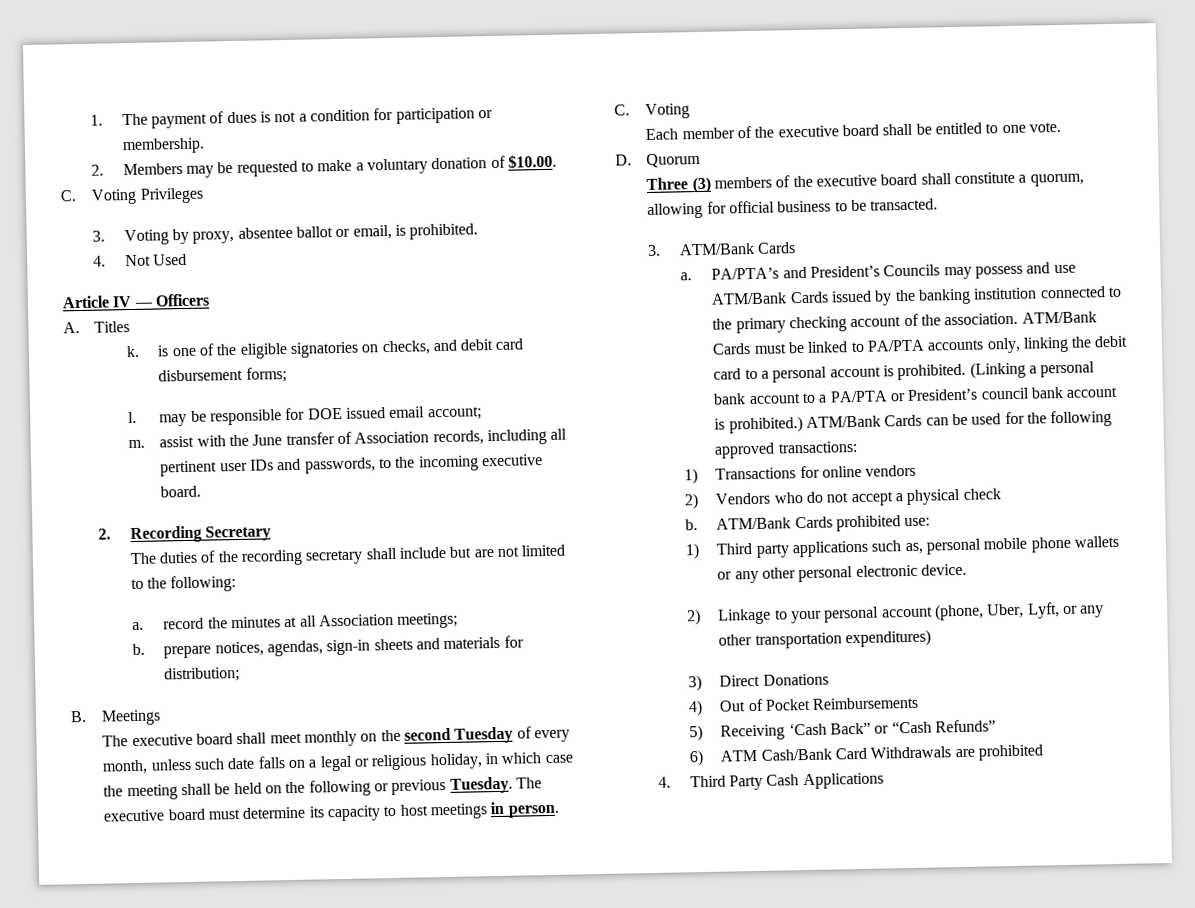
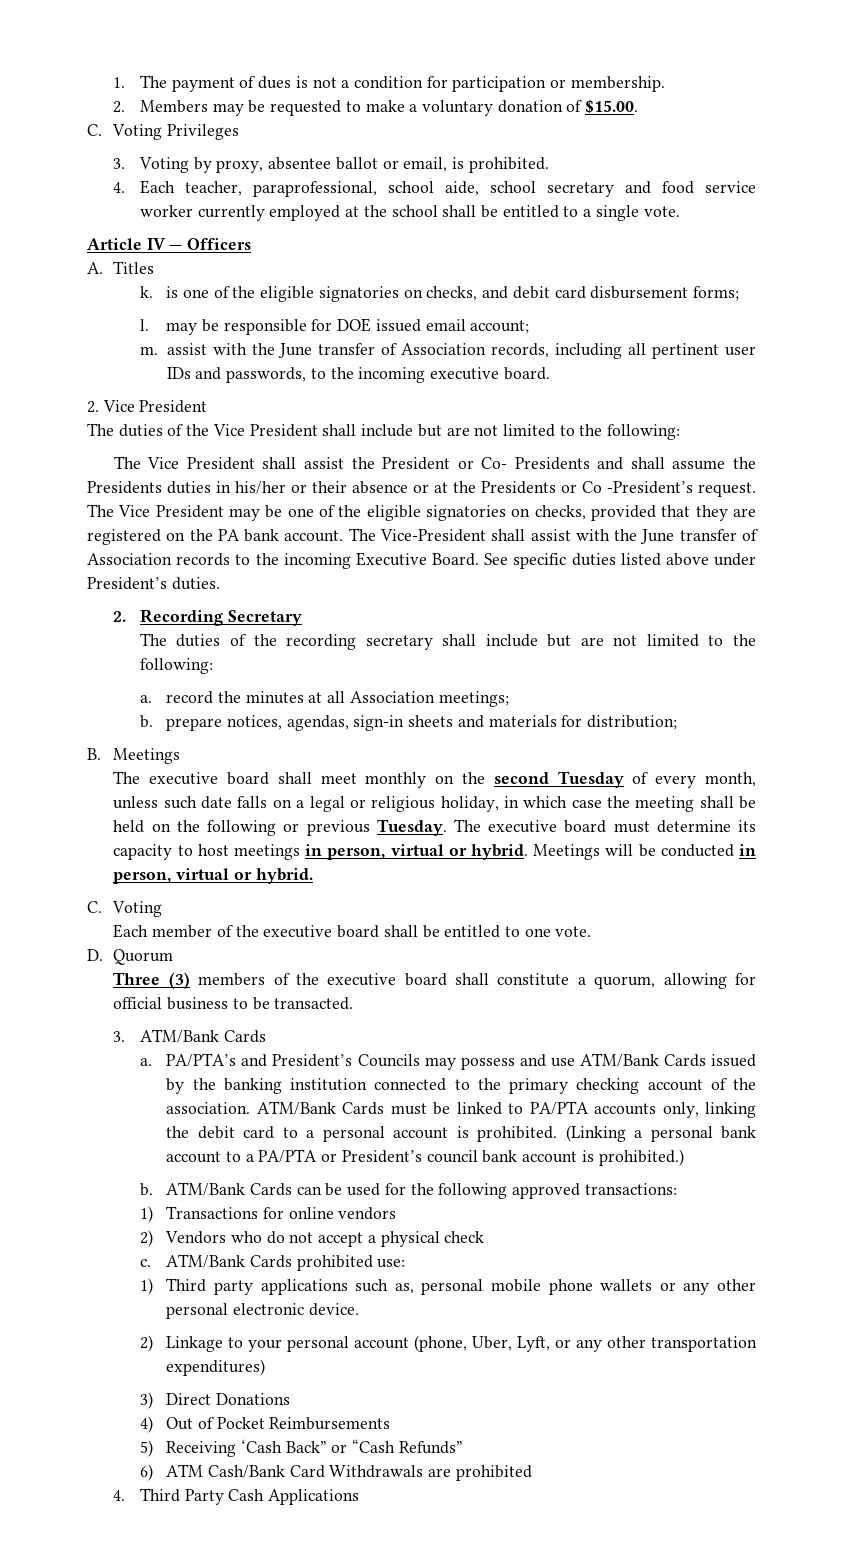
[508,153,558,169] $10.00. -> [585,99,639,114] $15.00.
[124,253,188,267] Not Used -> [139,180,756,197] [139,205,680,221] Each teacher, paraprofessional, school aide, school secretary and food service worker currently employed at the school shall be entitled to a single vote.
(202, 491) none -> [87,400,208,413] [87,423,681,440] [113,456,757,470] [87,481,756,497] [87,504,757,521] [87,528,759,545] [87,552,756,569] [87,577,220,590] // 2. Vice President // The duties of the Vice President shall include but are not limited to the following: // The Vice President shall assist the President or Co- Presidents and shall assume the Presidents duties in his/her or their absence or at the Presidents or Co -President’s request. The Vice President may be one of the eligible signatories on checks, provided that they are registered on the PA bank account. The Vice-President shall assist with the June transfer of Association records to the incoming Executive Board. See specific duties listed above under President’s duties.
[507,804,560,818] person. -> [327,844,756,860] [113,868,313,884] person, virtual or hybrid. Meetings will be conducted in person, virtual or hybrid.
(803, 425) none -> [139,1183,153,1196] // b.
[684,519,698,531] b. -> [139,1259,151,1267] c.

